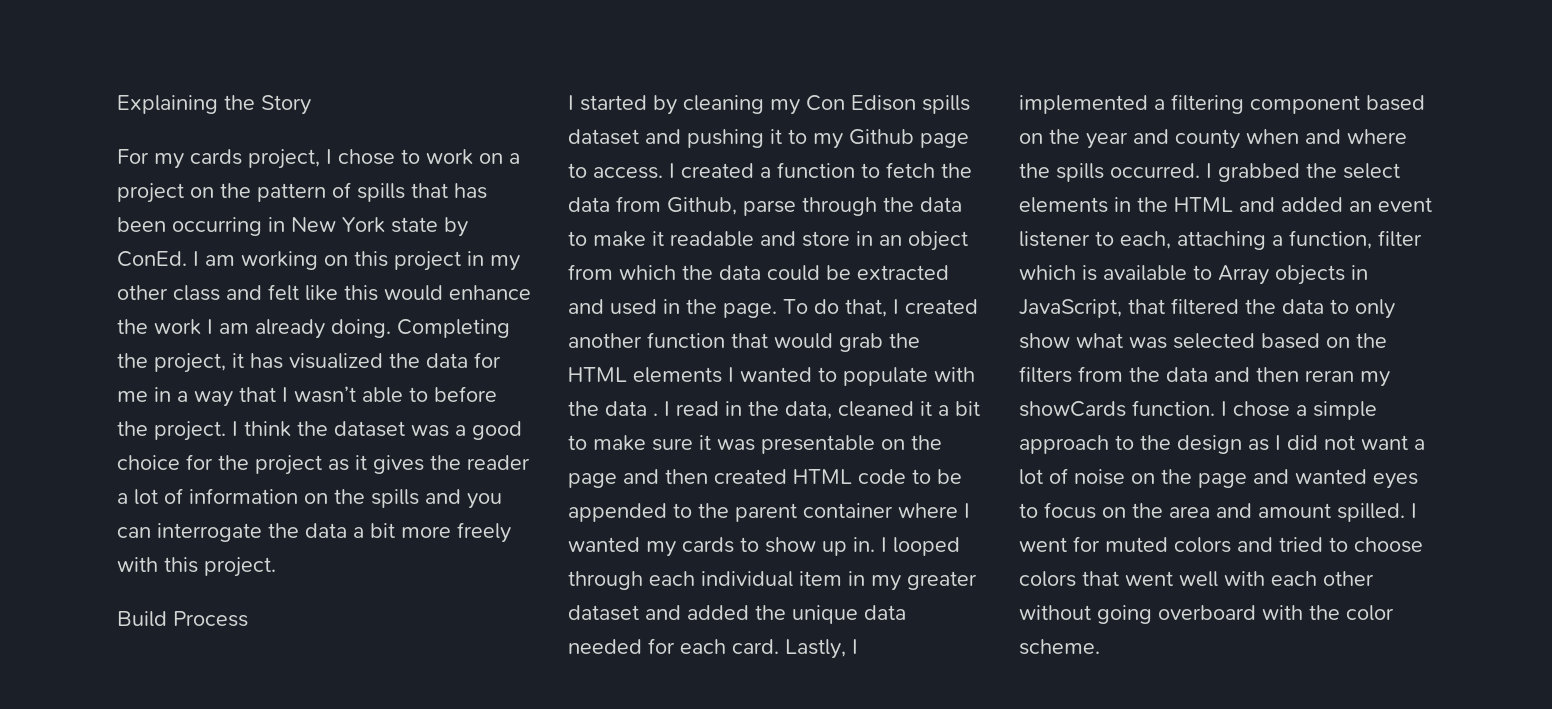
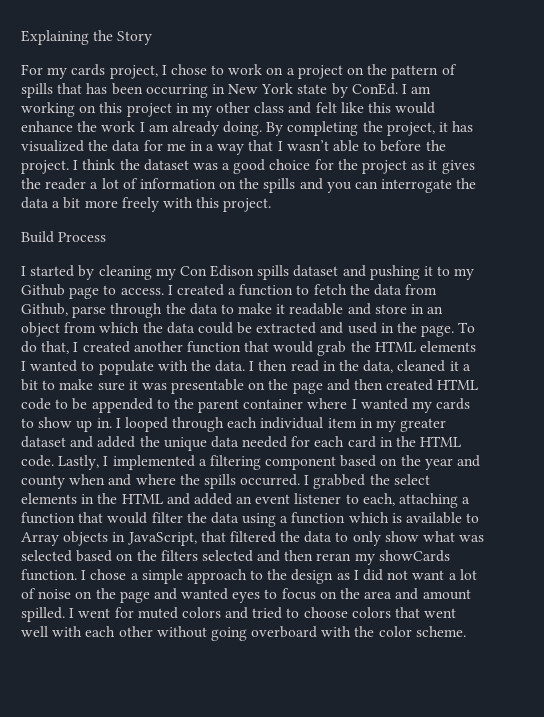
[397,319,510,338] Completing -> [266,121,359,136] By completing
[605,401,670,416] data . I -> [215,360,288,372] data. I then
[732,639,779,654] card. -> [347,436,462,448] [21,455,54,467] card in the HTML code.
[1289,230,1422,249] function, filter -> [21,512,346,527] function that would filter the data using a function
[1078,366,1208,382] from the data -> [201,550,253,562] selected

